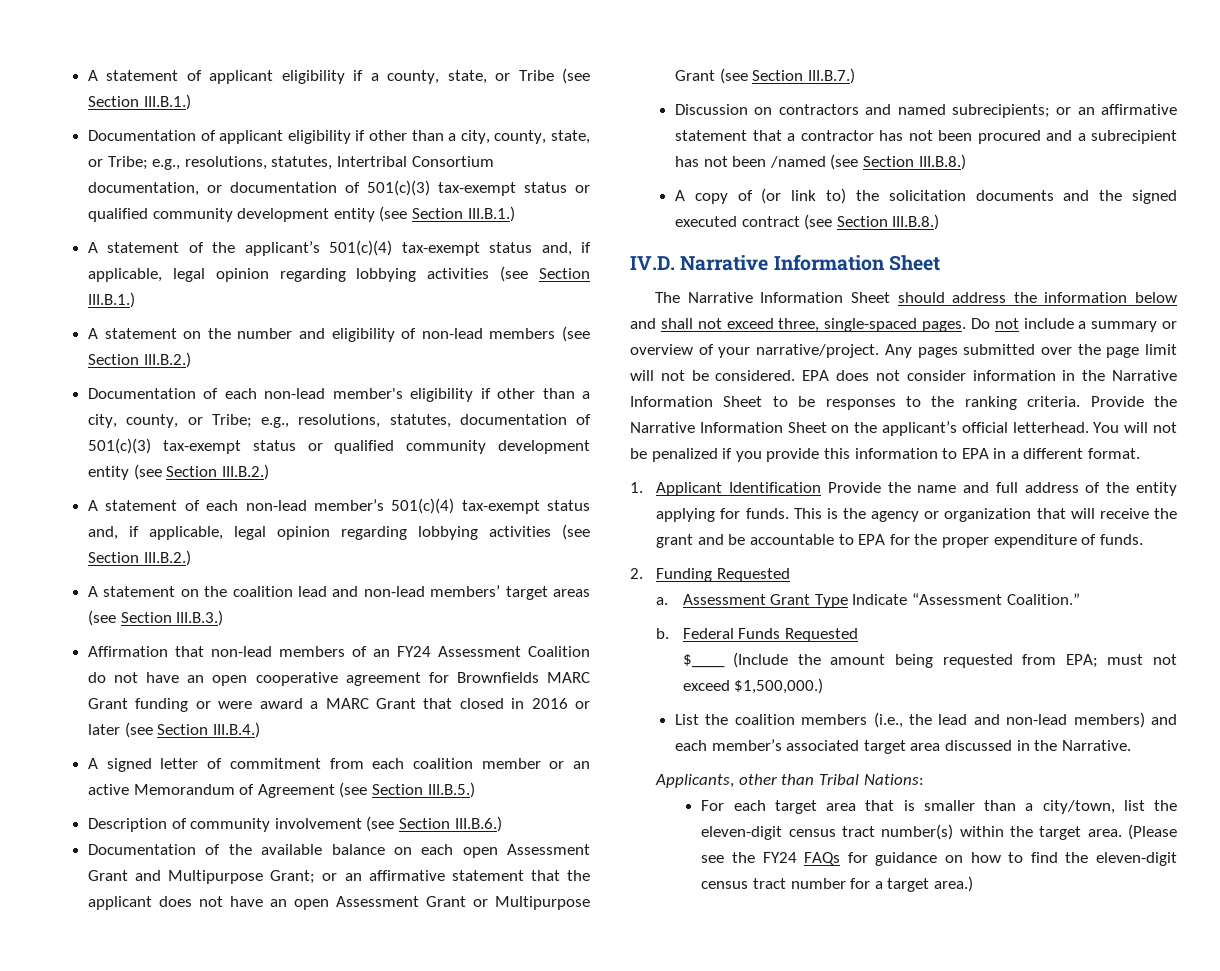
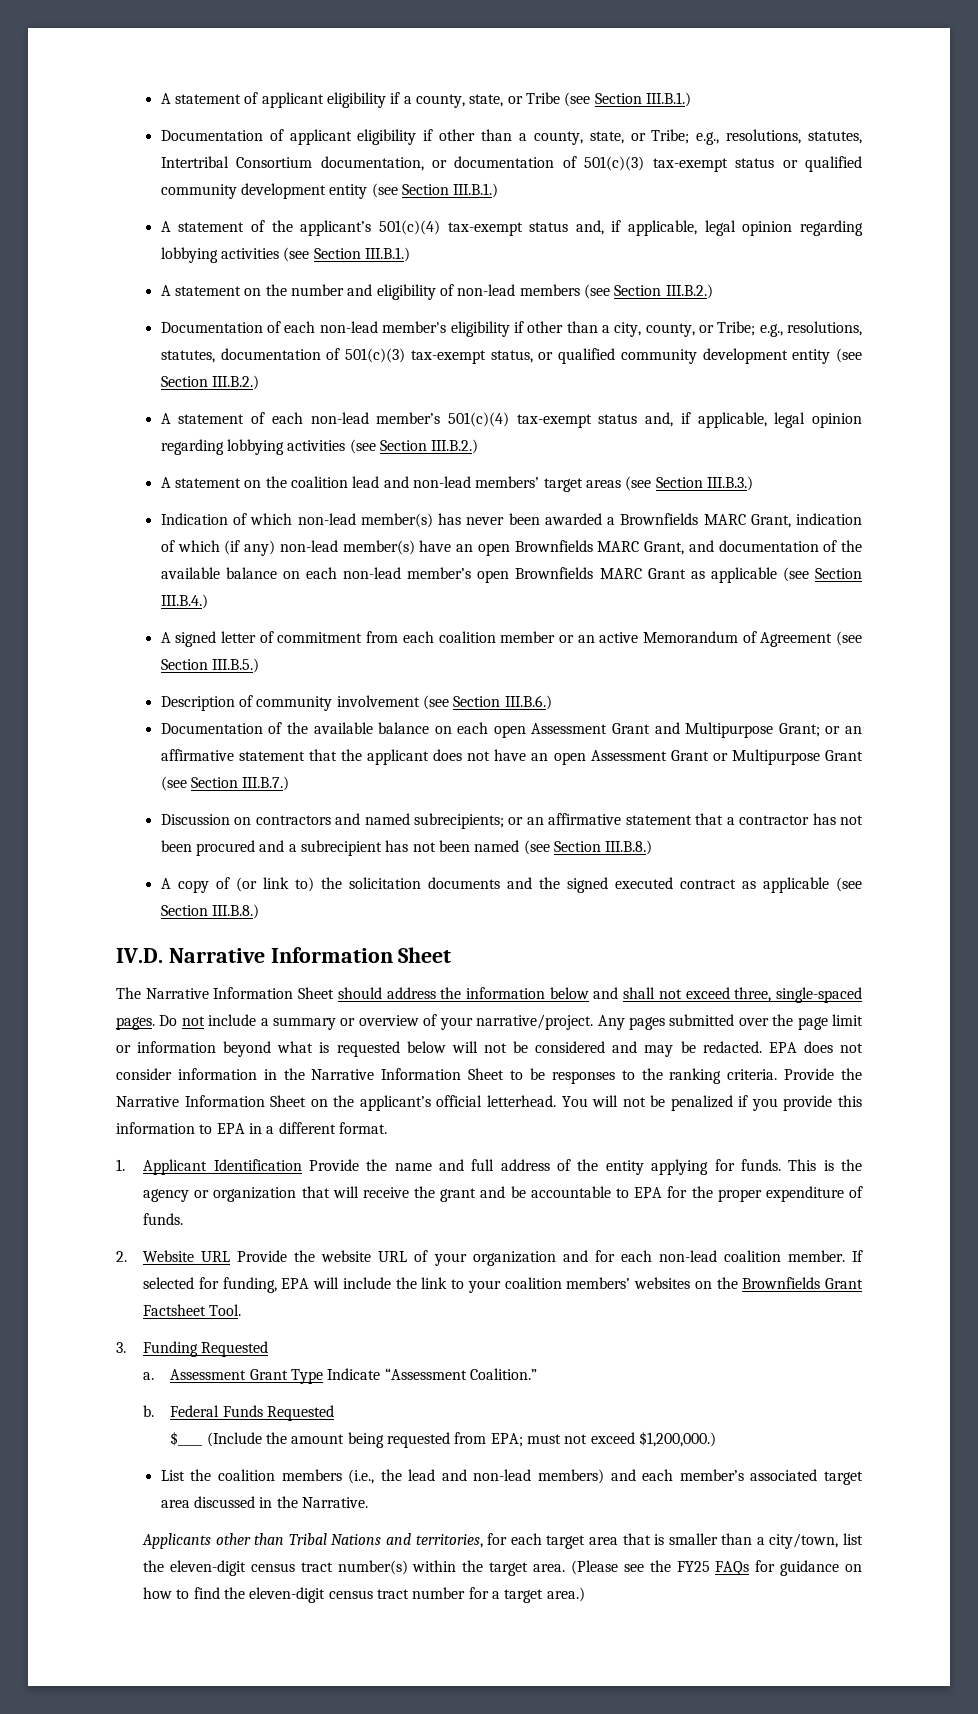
[460,130,490,144] city, -> (527, 137) none
[252,440,296,451] status -> [490,350,533,363] status,
[88,646,590,657] [88,672,590,686] [88,698,590,712] [88,724,121,735] Affirmation that non-lead members of an FY24 Assessment Coalition do not have an open cooperative agreement for Brownfields MARC Grant funding or were award a MARC Grant that closed in 2016 or later -> [160,513,863,528] [160,540,863,556] [160,567,777,583] Indication of which non-lead member(s) has never been awarded a Brownfields MARC Grant, indication of which (if any) non-lead member(s) have an open Brownfields MARC Grant, and documentation of the available balance on each non-lead member’s open Brownfields MARC Grant as applicable
[769,156,826,168] /named -> [474,840,520,852] named
(800, 221) none -> [741,877,829,893] as applicable
[630,370,796,381] will not be considered. -> [116,1041,762,1057] or information beyond what is requested below will not be considered and may be redacted.
(643, 573) none -> [143,1250,863,1266] [143,1277,864,1293] [143,1304,242,1316] [116,1342,126,1353] Website URL Provide the website URL of your organization and for each non-lead coalition member. If selected for funding, EPA will include the link to your coalition members’ websites on the Brownfields Grant Factsheet Tool. // 3.
[734,678,824,694] $1,500,000.) -> [638,1431,716,1447] $1,200,000.)
[655,774,735,788] Applicants, -> [142,1533,212,1549] Applicants
[863,774,924,785] [701,800,725,811] Nations: // For -> [331,1533,508,1548] Nations and territories, for
[762,852,797,863] FY24 -> [676,1561,710,1572] FY25

